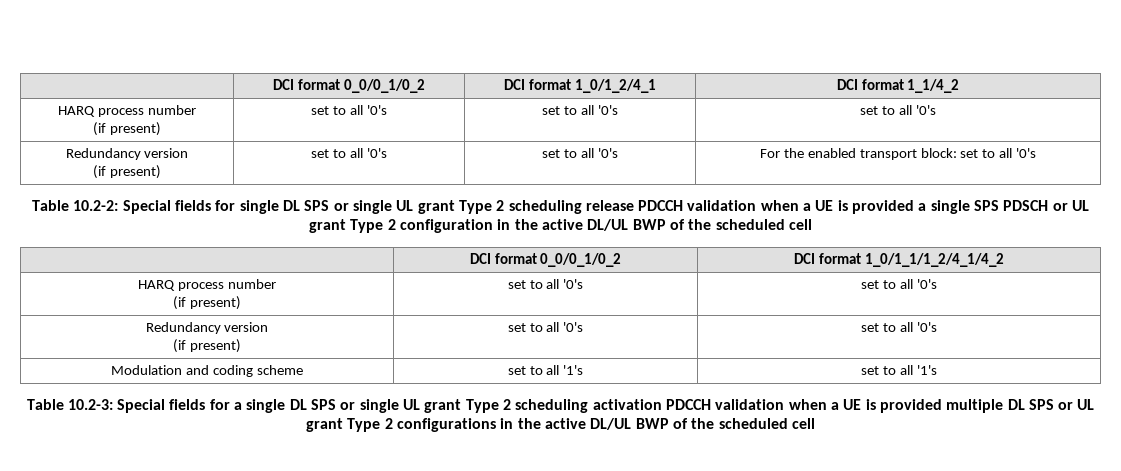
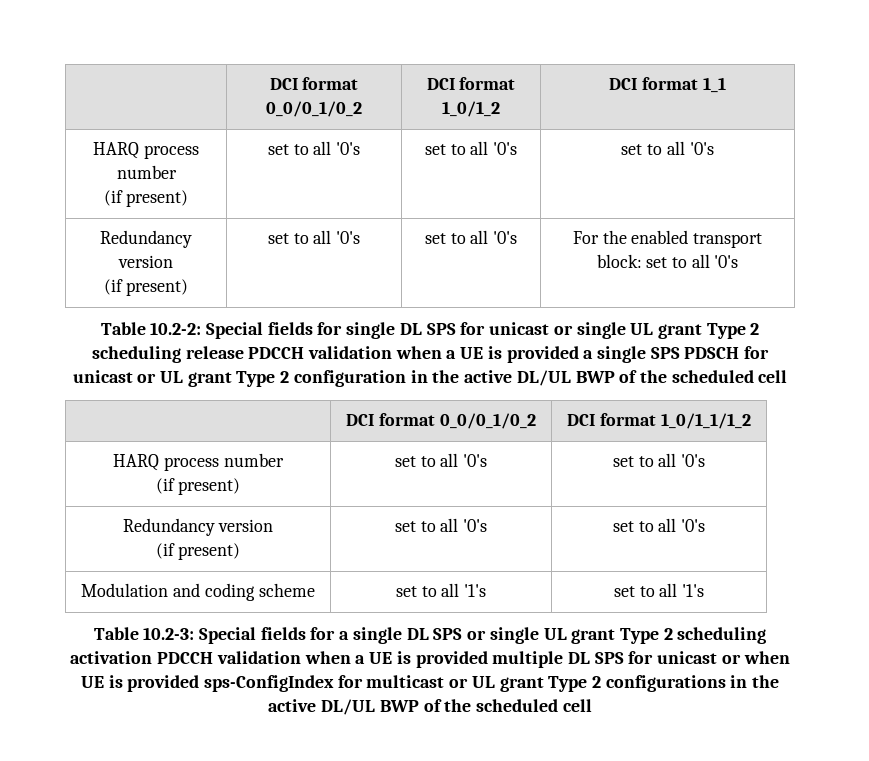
[273,79,425,93] [504,79,656,93] [836,79,960,93] | DCI format 0_0/0_1/0_2 | DCI format 1_0/1_2/4_1 | DCI format 1_1/4_2 -> [269,77,359,90] [266,101,362,117] [426,77,516,90] [442,101,500,117] [609,77,726,93] | DCI format 0_0/0_1/0_2 | DCI format 1_0/1_2 | DCI format 1_1
(330, 205) none -> [460,322,550,335] for unicast
(1049, 205) none -> [744,346,770,359] [72,370,133,383] for unicast
[864,253,1004,267] 1_0/1_1/1_2/4_1/4_2 -> [660,413,751,429] 1_0/1_1/1_2
(1054, 404) none -> [628,651,790,664] [80,675,445,692] for unicast or when UE is provided sps-ConfigIndex for multicast

